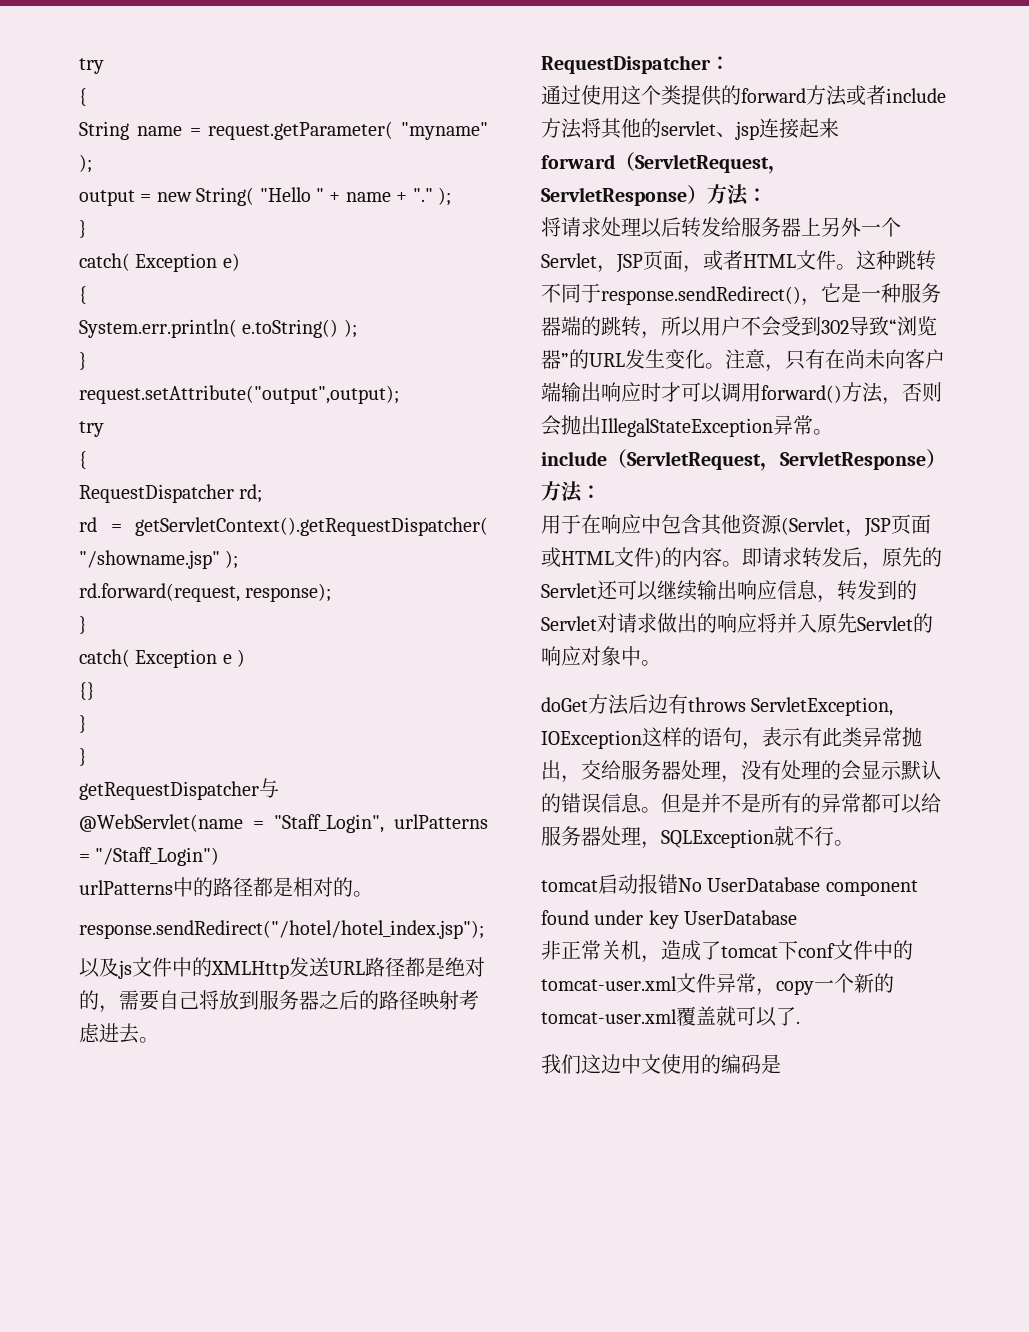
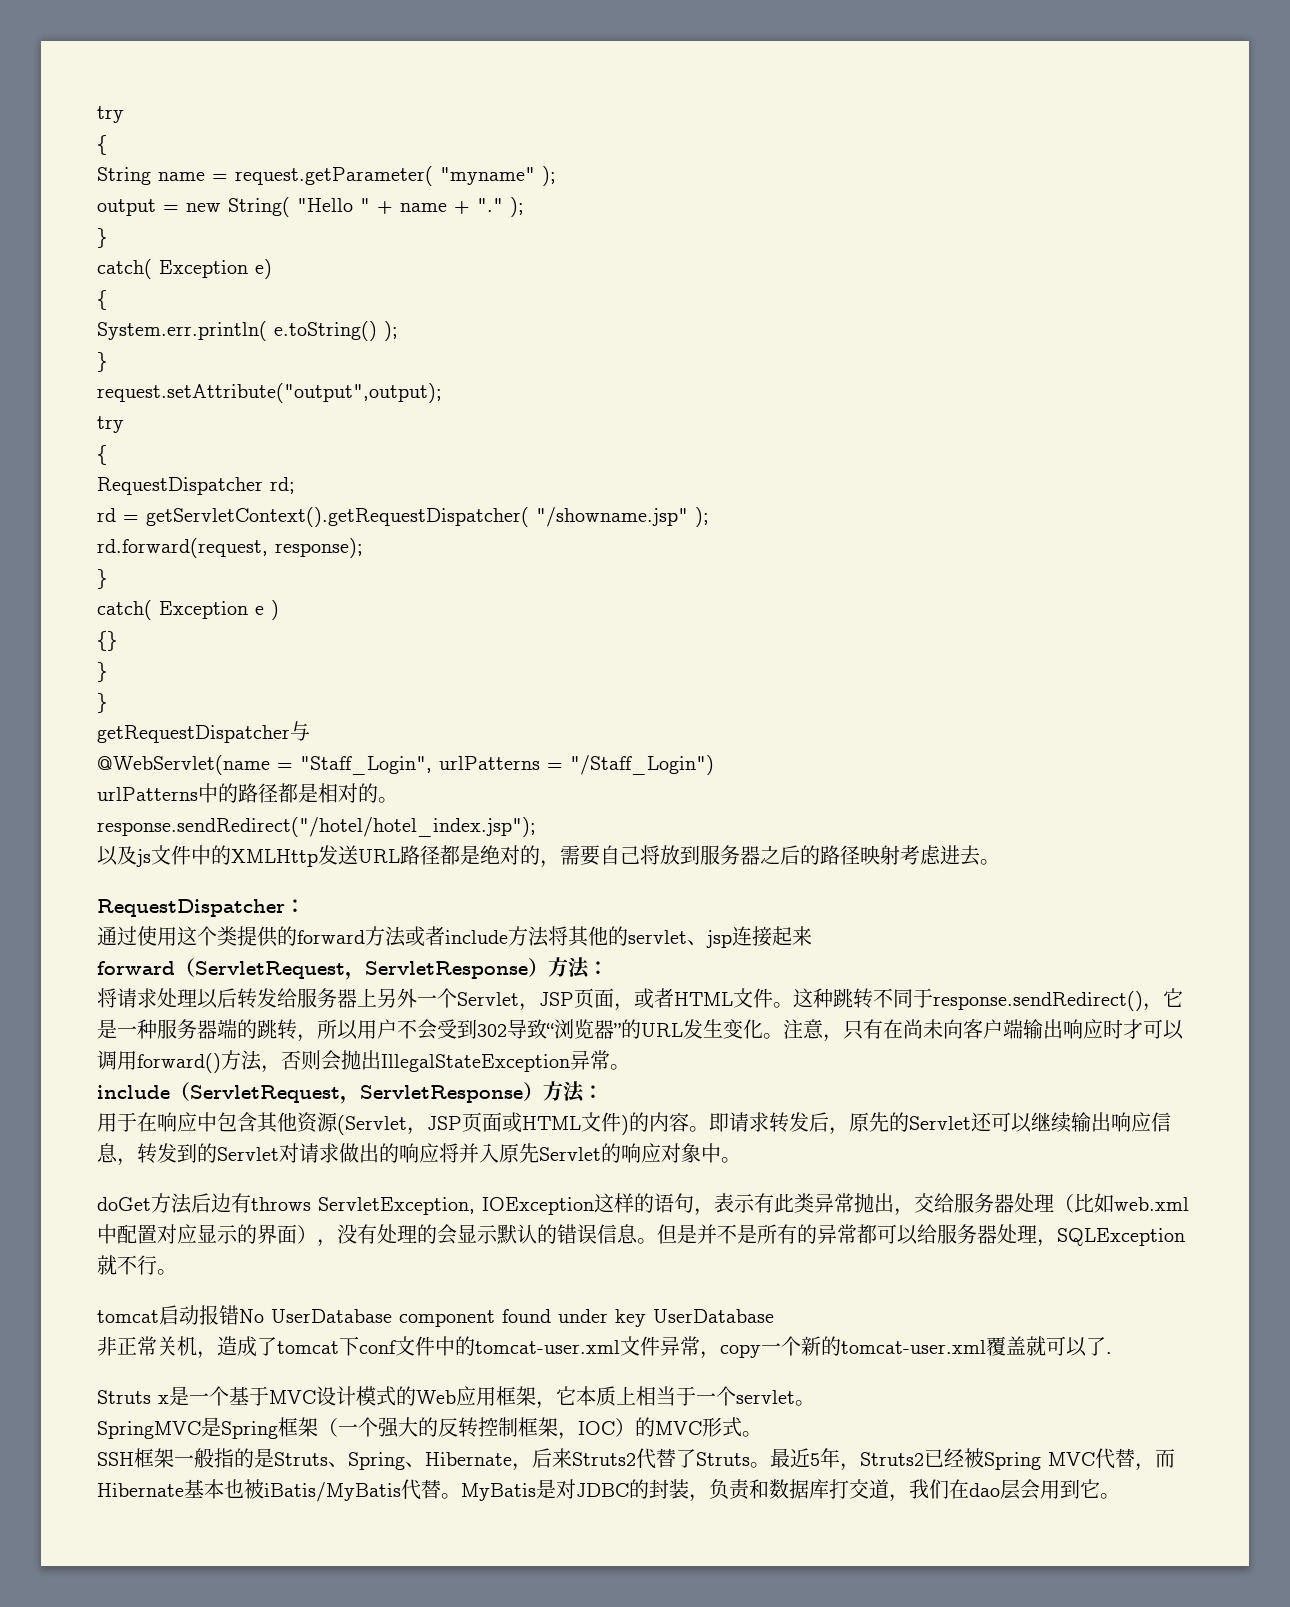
(721, 770) none -> [1054,1193,1189,1213] [97,1224,317,1244] （比如web.xml中配置对应显示的界面）
[541,1054,781,1074] 我们这边中文使用的编码是 -> [97,1386,815,1409] [97,1417,762,1440] [97,1448,1175,1471] [97,1479,1120,1502] Struts x是一个基于MVC设计模式的Web应用框架，它本质上相当于一个servlet。 // SpringMVC是Spring框架（一个强大的反转控制框架，IOC）的MVC形式。 // SSH框架一般指的是Struts、Spring、Hibernate，后来Struts2代替了Struts。最近5年，Struts2已经被Spring MVC代替，而Hibernate基本也被iBatis/MyBatis代替。MyBatis是对JDBC的封装，负责和数据库打交道，我们在dao层会用到它。

